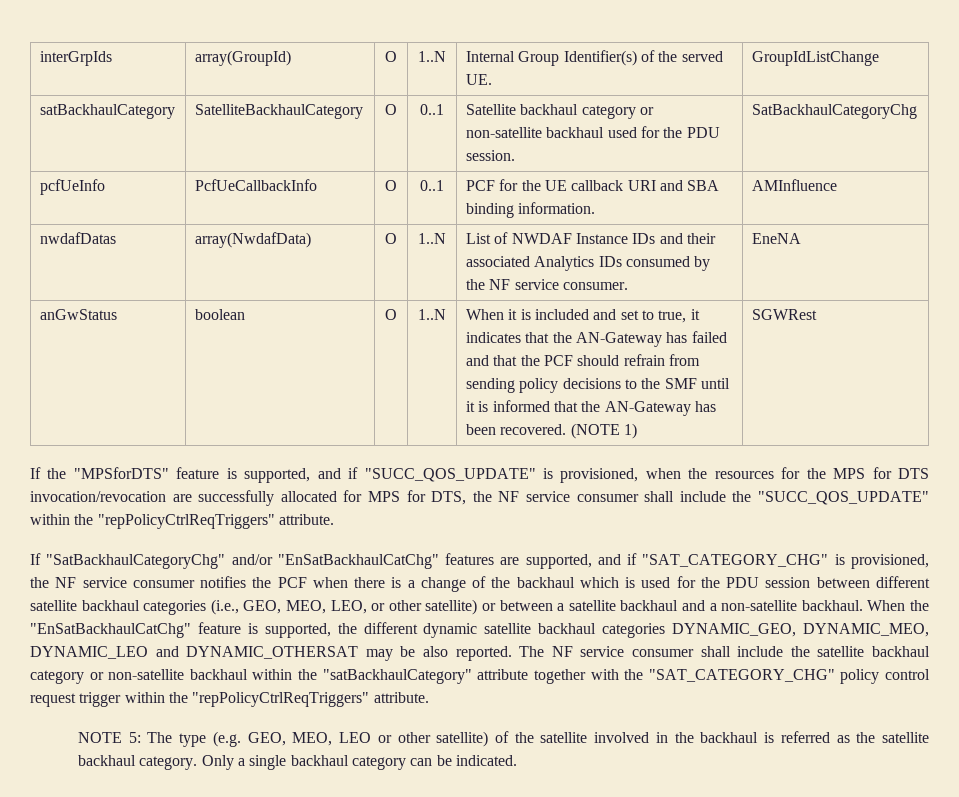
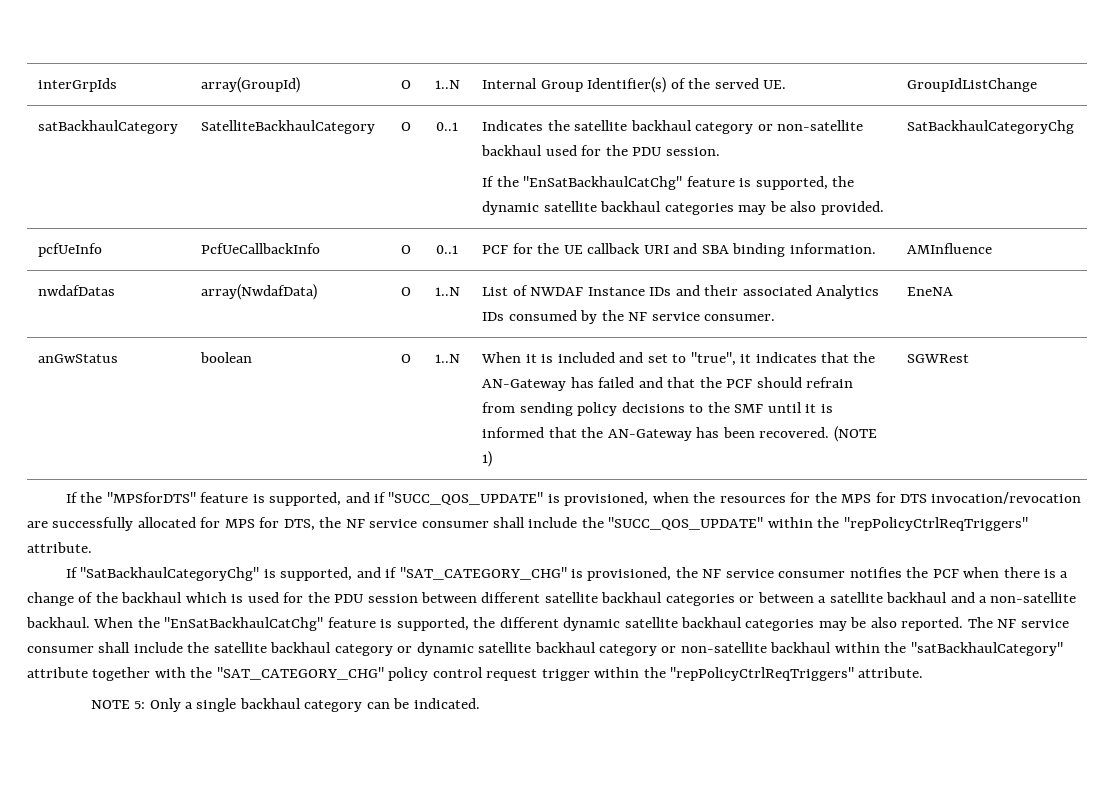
[465,104,516,115] Satellite -> [482,120,628,131] Indicates the satellite
(515, 155) none -> [482,176,855,190] [482,201,884,215] // If the "EnSatBackhaulCatChg" feature is supported, the dynamic satellite backhaul categories may be also provided.
[658,310,687,323] true, -> [690,352,736,366] "true",
[231,553,520,569] and/or "EnSatBackhaulCatChg" features are -> [263,569,276,578] is
[210,599,478,615] (i.e., GEO, MEO, LEO, or other satellite) -> (735, 600) none
[672,623,930,637] [30,646,359,659] DYNAMIC_GEO, DYNAMIC_MEO, DYNAMIC_LEO and DYNAMIC_OTHERSAT -> (815, 625) none
(104, 676) none -> [416,642,677,656] dynamic satellite backhaul category or
[147,731,930,747] [77,755,198,770] The type (e.g. GEO, MEO, LEO or other satellite) of the satellite involved in the backhaul is referred as the satellite backhaul category. -> (146, 705) none

